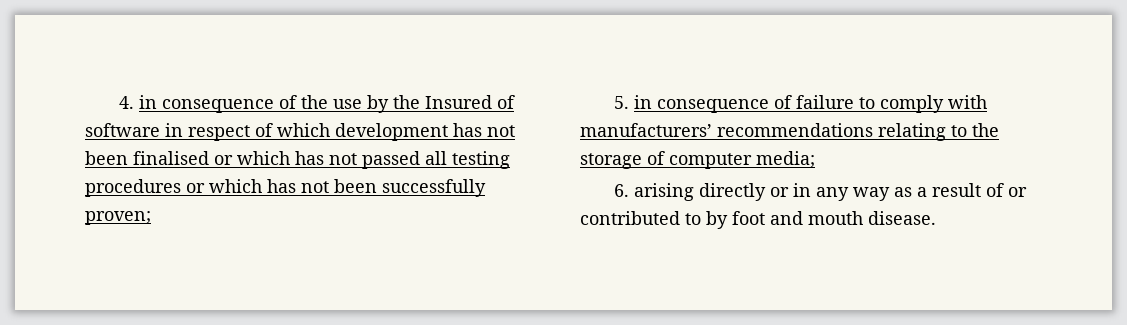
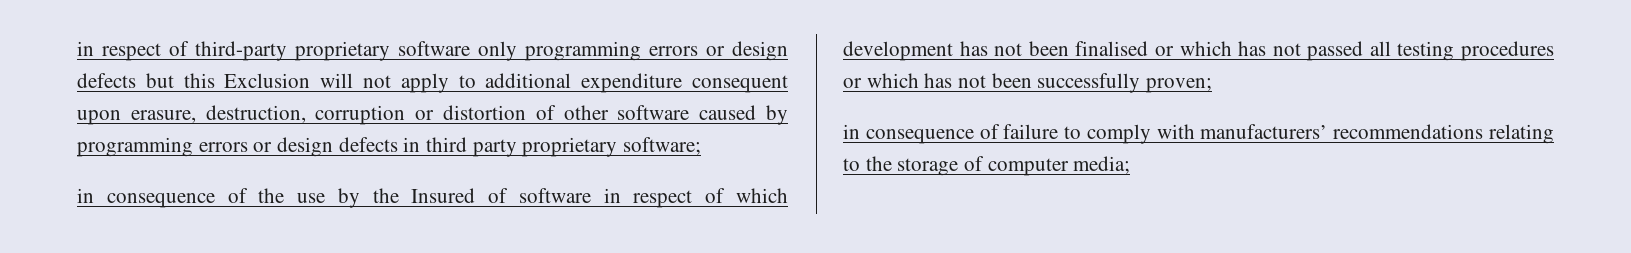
[119,96,135,109] 4. -> [77,41,788,61] [77,73,788,93] [77,105,788,125] [77,137,702,157] in respect of third-party proprietary software only programming errors or design defects but this Exclusion will not apply to additional expenditure consequent upon erasure, destruction, corruption or distortion of other software caused by programming errors or design defects in third party proprietary software; //
[614,96,630,109] 5. -> (1213, 85) none
[614,183,1028,201] [580,211,936,229] // 6. arising directly or in any way as a result of or contributed to by foot and mouth disease. -> (1131, 165) none

